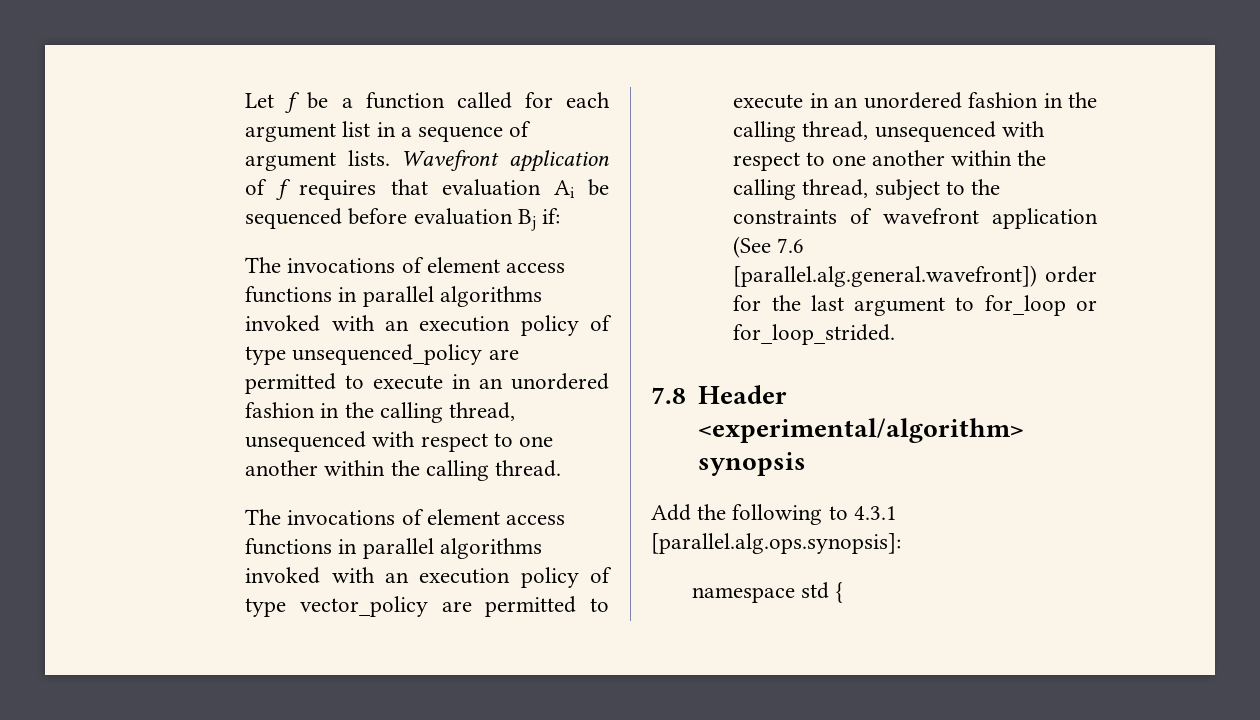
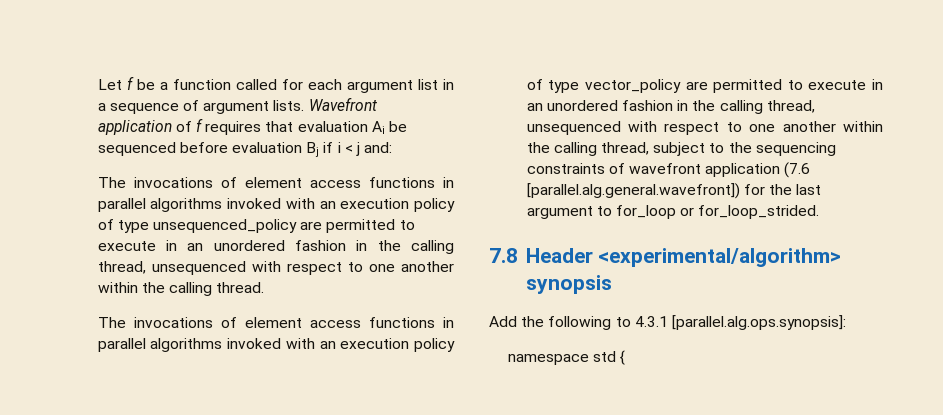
[542,208,561,224] if: -> [323,142,393,156] if i < j and:
(1001, 187) none -> [755,142,836,156] sequencing
[733,236,805,258] [733,265,1097,287] (See 7.6 [parallel.alg.general.wavefront]) order -> [784,162,811,178] [526,183,740,199] (7.6 [parallel.alg.general.wavefront])

